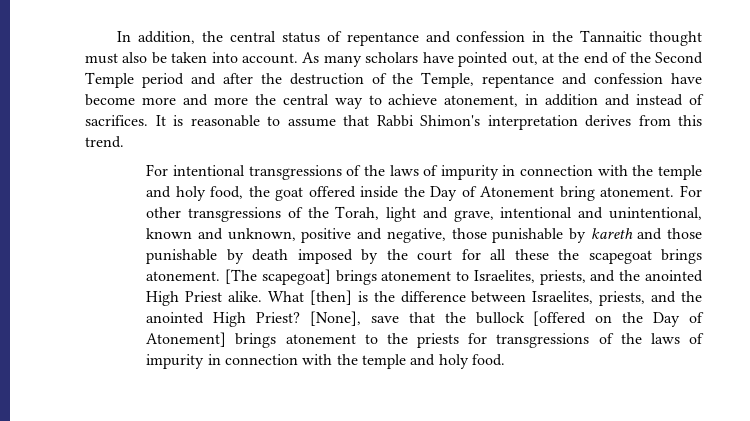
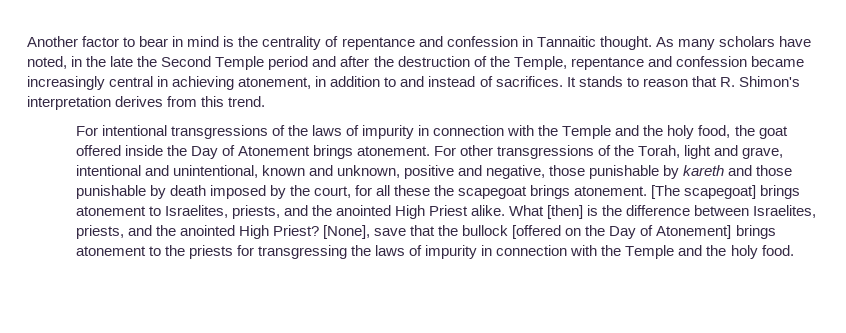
[117,31,320,44] In addition, the central status -> [27,36,322,50] Another factor to bear in mind is the centrality
[552,30,702,46] [85,52,628,67] the Tannaitic thought must also be taken into account. As many scholars have pointed out, at the end of -> [536,36,811,50] [27,56,134,69] Tannaitic thought. As many scholars have noted, in the late
[671,73,702,84] [85,94,438,109] have become more and more the central way to achieve -> [750,56,804,67] [27,76,235,90] became increasingly central in achieving
(599, 100) none -> [384,77,397,87] to
[173,115,414,127] is reasonable to assume that Rabbi -> [578,76,735,87] stands to reason that R.
[657,165,702,180] [146,186,172,198] temple and -> [562,125,664,139] Temple and the
[559,186,595,201] bring -> [312,145,353,159] brings
[417,250,453,261] court -> [313,186,351,198] court,
[496,333,704,348] [146,354,436,369] transgressions of the laws of impurity in connection with the temple and -> [257,245,727,259] transgressing the laws of impurity in connection with the Temple and the

